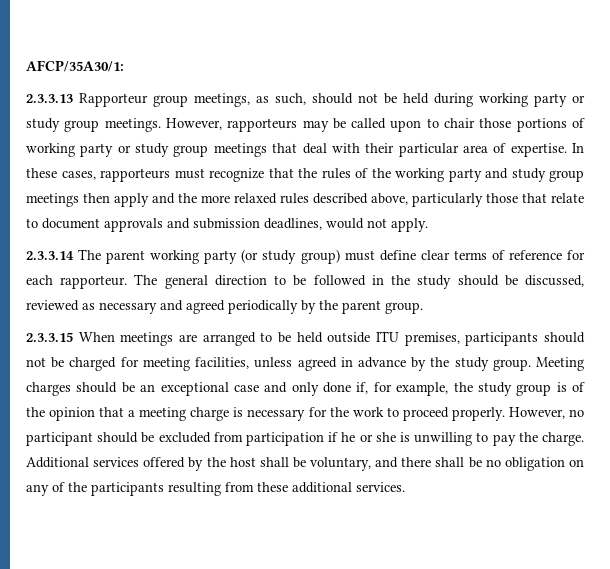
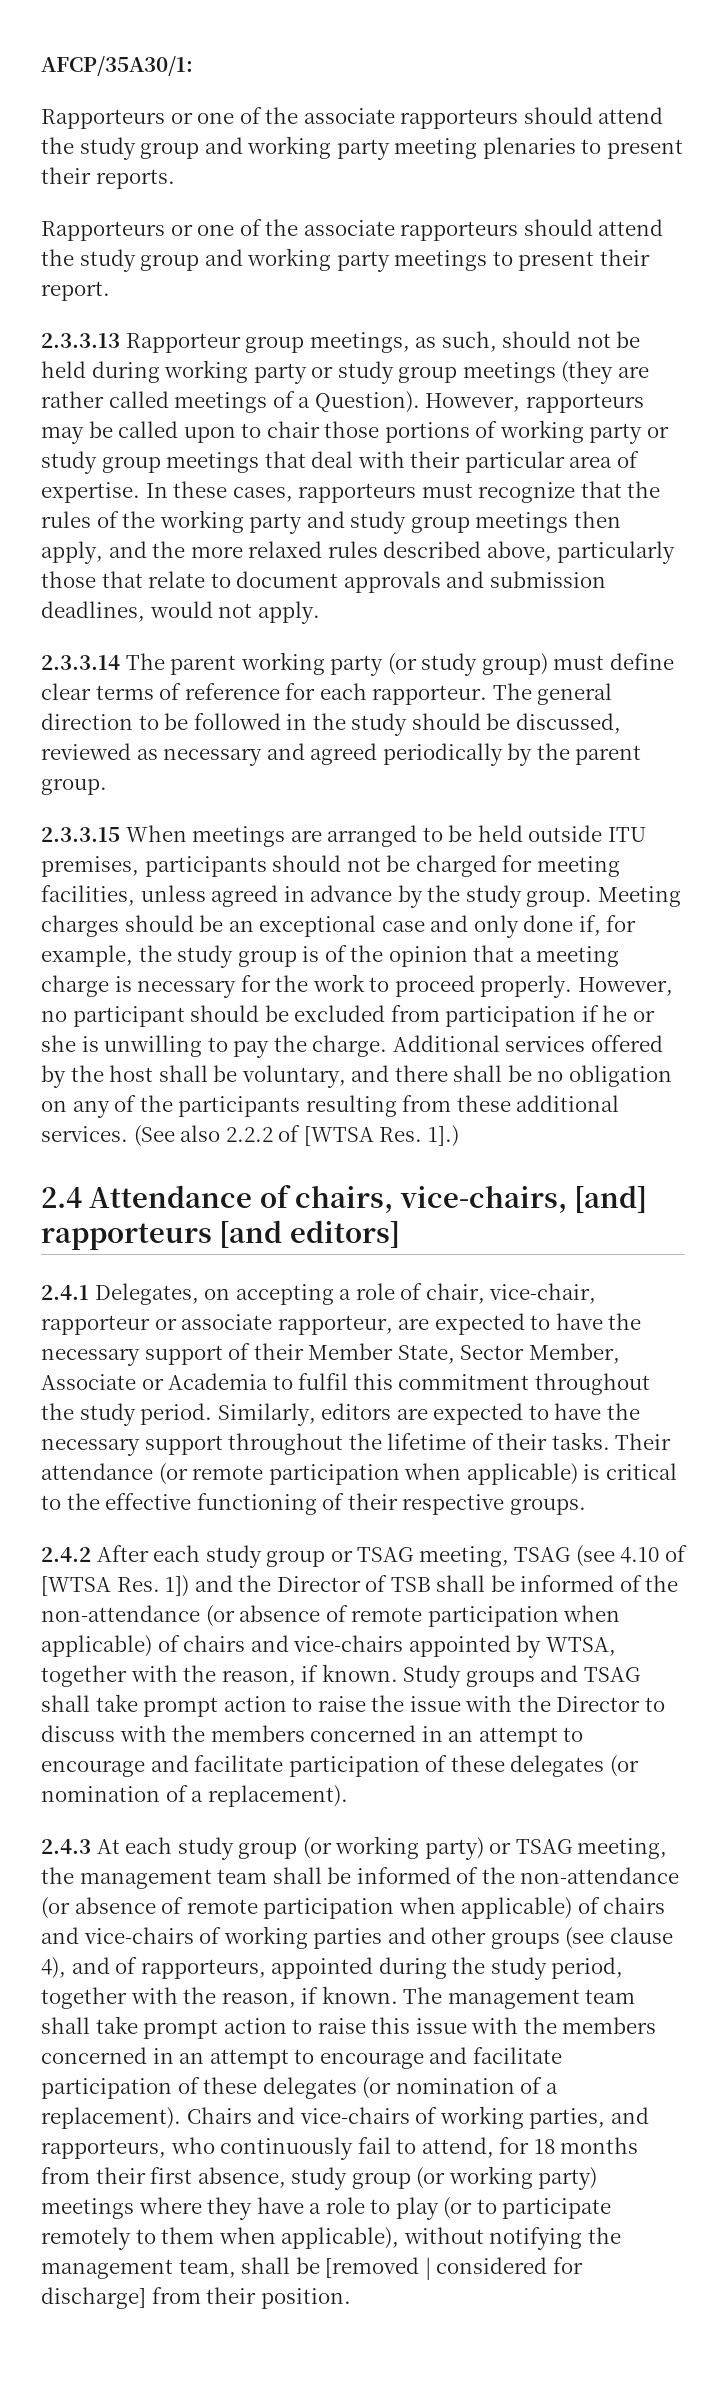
(124, 66) none -> [41,107,664,129] [41,136,683,160] [41,167,175,189] [41,219,664,241] [41,248,650,272] [41,281,110,301] // Rapporteurs or one of the associate rapporteurs should attend the study group and working party meeting plenaries to present their reports. // Rapporteurs or one of the associate rapporteurs should attend the study group and working party meetings to present their report.
[104,118,161,132] meetings. -> [462,361,649,384] [41,391,420,413] meetings (they are rather called meetings of a Question).
[114,193,149,207] apply -> [41,541,103,564] apply,
(405, 487) none -> [133,1125,459,1147] [41,1185,648,1213] [41,1220,400,1250] [41,1283,597,1305] [41,1313,642,1335] [41,1343,620,1366] [41,1373,650,1395] [41,1403,640,1426] [41,1432,672,1456] [41,1463,677,1485] [41,1493,586,1515] [41,1545,687,1568] [41,1575,679,1597] [41,1605,621,1627] [41,1635,616,1658] [41,1664,640,1688] [41,1694,665,1717] [41,1725,584,1747] [41,1755,639,1777] [41,1785,348,1807] [41,1836,668,1860] [41,1867,680,1889] [41,1897,666,1919] [41,1926,673,1949] [41,1957,624,1980] [41,1986,636,2009] [41,2016,657,2039] [41,2047,562,2069] [41,2077,558,2099] [41,2106,649,2129] [41,2137,639,2160] [41,2166,598,2190] [41,2197,612,2220] [41,2227,621,2250] [41,2257,583,2280] [41,2287,351,2309] (See also 2.2.2 of [WTSA Res. 1].) // 2.4 Attendance of chairs, vice-chairs, [and] rapporteurs [and editors] // 2.4.1 Delegates, on accepting a role of chair, vice-chair, rapporteur or associate rapporteur, are expected to have the necessary support of their Member State, Sector Member, Associate or Academia to fulfil this commitment throughout the study period. Similarly, editors are expected to have the necessary support throughout the lifetime of their tasks. Their attendance (or remote participation when applicable) is critical to the effective functioning of their respective groups. // 2.4.2 After each study group or TSAG meeting, TSAG (see 4.10 of [WTSA Res. 1]) and the Director of TSB shall be informed of the non-attendance (or absence of remote participation when applicable) of chairs and vice-chairs appointed by WTSA, together with the reason, if known. Study groups and TSAG shall take prompt action to raise the issue with the Director to discuss with the members concerned in an attempt to encourage and facilitate participation of these delegates (or nomination of a replacement). // 2.4.3 At each study group (or working party) or TSAG meeting, the management team shall be informed of the non-attendance (or absence of remote participation when applicable) of chairs and vice-chairs of working parties and other groups (see clause 4), and of rapporteurs, appointed during the study period, together with the reason, if known. The management team shall take prompt action to raise this issue with the members concerned in an attempt to encourage and facilitate participation of these delegates (or nomination of a replacement). Chairs and vice-chairs of working parties, and rapporteurs, who continuously fail to attend, for 18 months from their first absence, study group (or working party) meetings where they have a role to play (or to participate remotely to them when applicable), without notifying the management team, shall be [removed | considered for discharge] from their position.

